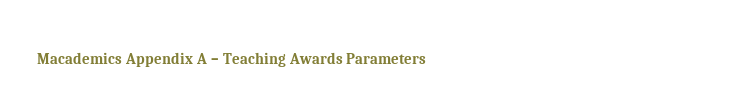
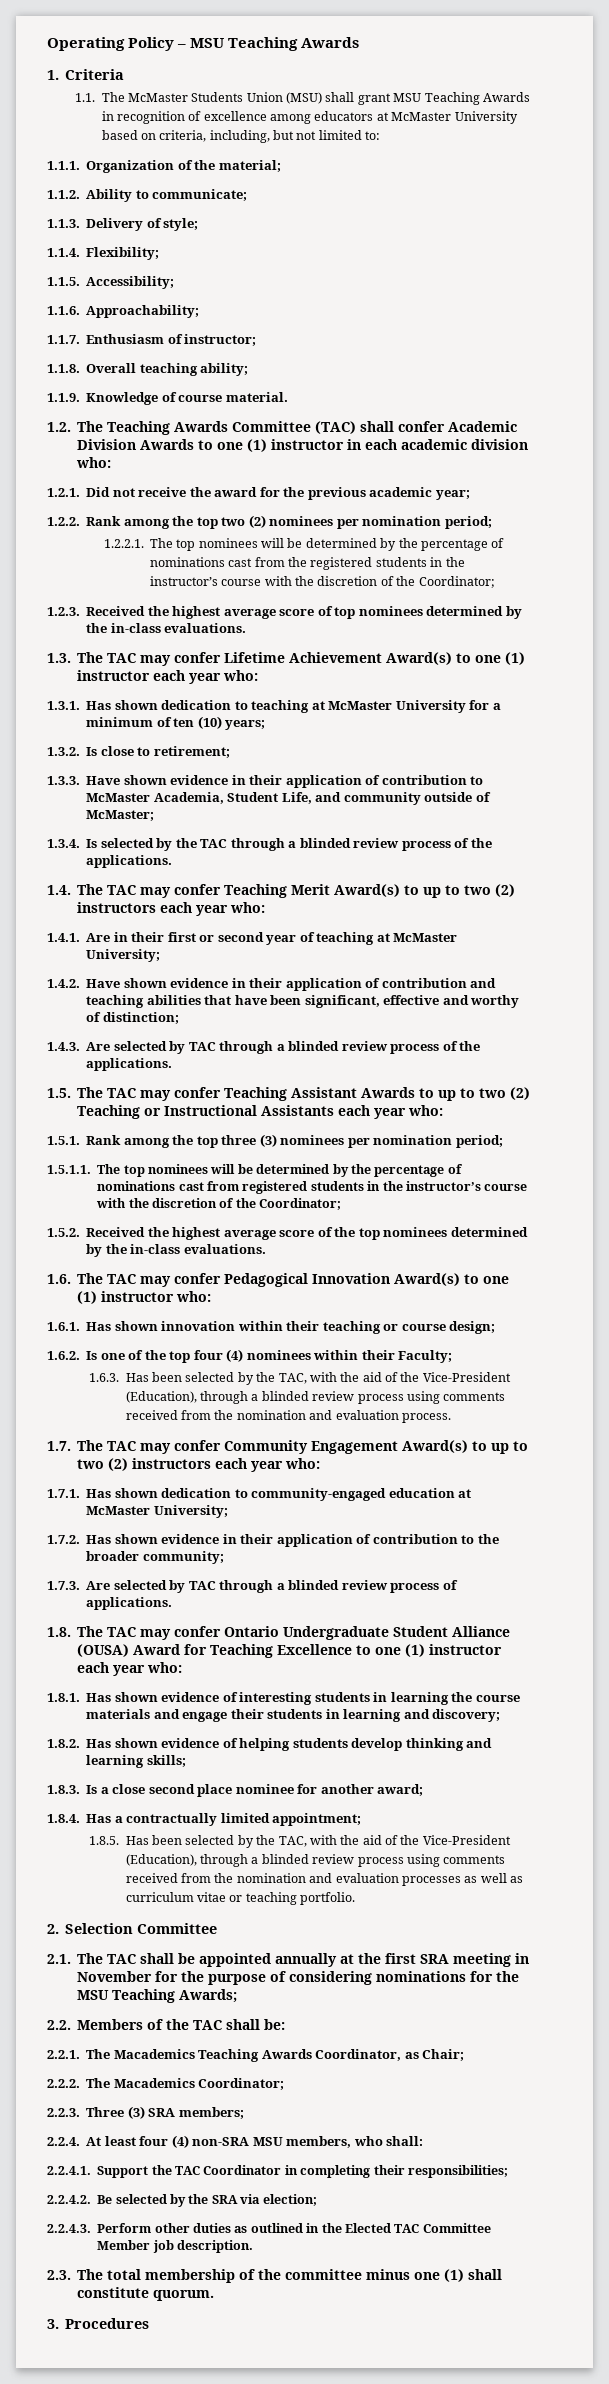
[37,52,427,67] Macademics Appendix A – Teaching Awards Parameters -> [47,37,360,51] [47,69,125,80] [75,92,530,105] [101,111,518,124] [101,130,381,143] [47,160,281,173] [47,189,248,202] [47,218,199,231] [47,247,160,260] [47,276,175,289] [47,305,200,318] [47,334,257,346] [47,363,249,376] [47,392,288,405] [47,421,518,435] [77,439,529,452] [76,457,112,468] [47,487,470,500] [47,515,492,529] [103,538,505,551] [149,557,465,570] [149,576,495,588] [47,606,522,619] [86,623,247,633] [47,652,526,666] [77,670,259,684] [47,700,501,713] [86,716,266,730] [47,746,230,758] [47,775,484,788] [86,792,491,805] [86,810,155,821] [47,838,492,851] [86,855,173,868] [47,884,516,898] [77,902,266,916] [47,932,458,945] [86,949,161,962] [47,978,497,991] [86,995,520,1008] [86,1012,179,1024] [47,1041,481,1054] [86,1058,173,1071] [47,1087,531,1101] [77,1105,444,1119] [47,1134,503,1148] [47,1164,463,1177] [97,1181,528,1194] [96,1198,342,1210] [47,1227,528,1240] [86,1244,266,1257] [47,1273,510,1287] [77,1291,212,1304] [47,1321,496,1334] [47,1349,453,1363] [89,1372,511,1385] [125,1391,506,1404] [125,1410,451,1423] [47,1440,529,1454] [77,1458,321,1472] [47,1488,472,1501] [86,1505,228,1518] [47,1534,499,1547] [86,1551,224,1564] [47,1580,458,1593] [86,1597,173,1610] [47,1626,511,1640] [77,1644,503,1658] [77,1662,183,1676] [47,1692,520,1705] [86,1709,501,1722] [47,1738,493,1751] [86,1755,186,1768] [47,1784,424,1797] [47,1813,362,1826] [89,1835,511,1848] [125,1854,506,1867] [125,1873,524,1886] [125,1892,356,1905] [47,1923,218,1934] [47,1953,530,1967] [77,1971,520,1985] [77,1989,238,2003] [47,2019,286,2030] [47,2049,465,2062] [47,2078,285,2090] [47,2106,244,2119] [47,2135,424,2148] [47,2165,508,2178] [47,2194,317,2207] [47,2223,491,2233] [97,2240,253,2253] [47,2269,503,2283] [77,2287,215,2301] [47,2318,150,2329] Operating Policy – MSU Teaching Awards // 1. Criteria // 1.1. The McMaster Students Union (MSU) shall grant MSU Teaching Awards in recognition of excellence among educators at McMaster University based on criteria, including, but not limited to: // 1.1.1. Organization of the material; // 1.1.2. Ability to communicate; // 1.1.3. Delivery of style; // 1.1.4. Flexibility; // 1.1.5. Accessibility; // 1.1.6. Approachability; // 1.1.7. Enthusiasm of instructor; // 1.1.8. Overall teaching ability; // 1.1.9. Knowledge of course material. // 1.2. The Teaching Awards Committee (TAC) shall confer Academic Division Awards to one (1) instructor in each academic division who: // 1.2.1. Did not receive the award for the previous academic year; // 1.2.2. Rank among the top two (2) nominees per nomination period; // 1.2.2.1. The top nominees will be determined by the percentage of nominations cast from the registered students in the instructor’s course with the discretion of the Coordinator; // 1.2.3. Received the highest average score of top nominees determined by the in-class evaluations. // 1.3. The TAC may confer Lifetime Achievement Award(s) to one (1) instructor each year who: // 1.3.1. Has shown dedication to teaching at McMaster University for a minimum of ten (10) years; // 1.3.2. Is close to retirement; // 1.3.3. Have shown evidence in their application of contribution to McMaster Academia, Student Life, and community outside of McMaster; // 1.3.4. Is selected by the TAC through a blinded review process of the applications. // 1.4. The TAC may confer Teaching Merit Award(s) to up to two (2) instructors each year who: // 1.4.1. Are in their first or second year of teaching at McMaster University; // 1.4.2. Have shown evidence in their application of contribution and teaching abilities that have been significant, effective and worthy of distinction; // 1.4.3. Are selected by TAC through a blinded review process of the applications. // 1.5. The TAC may confer Teaching Assistant Awards to up to two (2) Teaching or Instructional Assistants each year who: // 1.5.1. Rank among the top three (3) nominees per nomination period; // 1.5.1.1. The top nominees will be determined by the percentage of nominations cast from registered students in the instructor’s course with the discretion of the Coordinator; // 1.5.2. Received the highest average score of the top nominees determined by the in-class evaluations. // 1.6. The TAC may confer Pedagogical Innovation Award(s) to one (1) instructor who: // 1.6.1. Has shown innovation within their teaching or course design; // 1.6.2. Is one of the top four (4) nominees within their Faculty; // 1.6.3. Has been selected by the TAC, with the aid of the Vice-President (Education), through a blinded review process using comments received from the nomination and evaluation process. // 1.7. The TAC may confer Community Engagement Award(s) to up to two (2) instructors each year who: // 1.7.1. Has shown dedication to community-engaged education at McMaster University; // 1.7.2. Has shown evidence in their application of contribution to the broader community; // 1.7.3. Are selected by TAC through a blinded review process of applications. // 1.8. The TAC may confer Ontario Undergraduate Student Alliance (OUSA) Award for Teaching Excellence to one (1) instructor each year who: // 1.8.1. Has shown evidence of interesting students in learning the course materials and engage their students in learning and discovery; // 1.8.2. Has shown evidence of helping students develop thinking and learning skills; // 1.8.3. Is a close second place nominee for another award; // 1.8.4. Has a contractually limited appointment; // 1.8.5. Has been selected by the TAC, with the aid of the Vice-President (Education), through a blinded review process using comments received from the nomination and evaluation processes as well as curriculum vitae or teaching portfolio. // 2. Selection Committee // 2.1. The TAC shall be appointed annually at the first SRA meeting in November for the purpose of considering nominations for the MSU Teaching Awards; // 2.2. Members of the TAC shall be: // 2.2.1. The Macademics Teaching Awards Coordinator, as Chair; // 2.2.2. The Macademics Coordinator; // 2.2.3. Three (3) SRA members; // 2.2.4. At least four (4) non-SRA MSU members, who shall: // 2.2.4.1. Support the TAC Coordinator in completing their responsibilities; // 2.2.4.2. Be selected by the SRA via election; // 2.2.4.3. Perform other duties as outlined in the Elected TAC Committee Member job description. // 2.3. The total membership of the committee minus one (1) shall constitute quorum. // 3. Procedures

